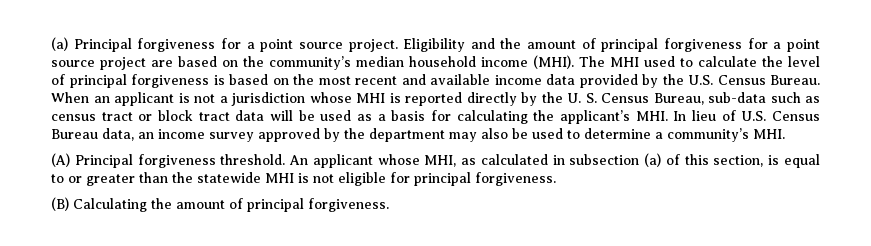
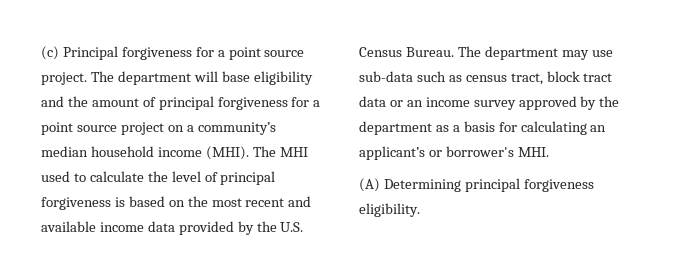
[51,37,68,51] (a) -> [41,46,59,60] (c)
[403,38,466,52] Eligibility -> [90,71,313,85] The department will base eligibility
[151,56,264,67] are based on the -> [167,125,194,132] on a
[51,92,704,106] When an applicant is not a jurisdiction whose MHI is reported directly by the U. S. Census Bureau, -> [457,46,613,60] The department may use
[101,112,153,121] tract or -> [510,73,543,85] tract,
[270,110,820,124] [51,128,134,141] will be used as a basis for calculating the applicant’s MHI. In lieu of U.S. Census Bureau data, -> [389,100,403,107] or
[449,128,785,142] [51,153,820,168] [51,172,556,186] [51,197,389,212] may also be used to determine a community’s MHI. // (A) Principal forgiveness threshold. An applicant whose MHI, as calculated in subsection (a) of this section, is equal to or greater than the statewide MHI is not eligible for principal forgiveness. // (B) Calculating the amount of principal forgiveness. -> [435,121,607,135] [359,146,549,160] [359,178,594,192] [359,203,420,217] as a basis for calculating an applicant’s or borrower's MHI. // (A) Determining principal forgiveness eligibility.

